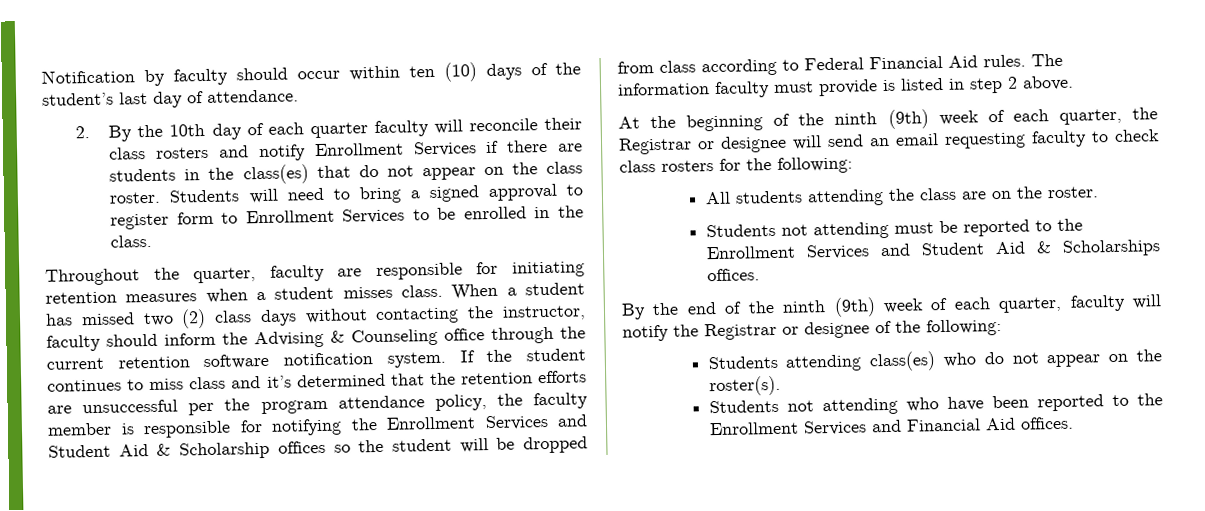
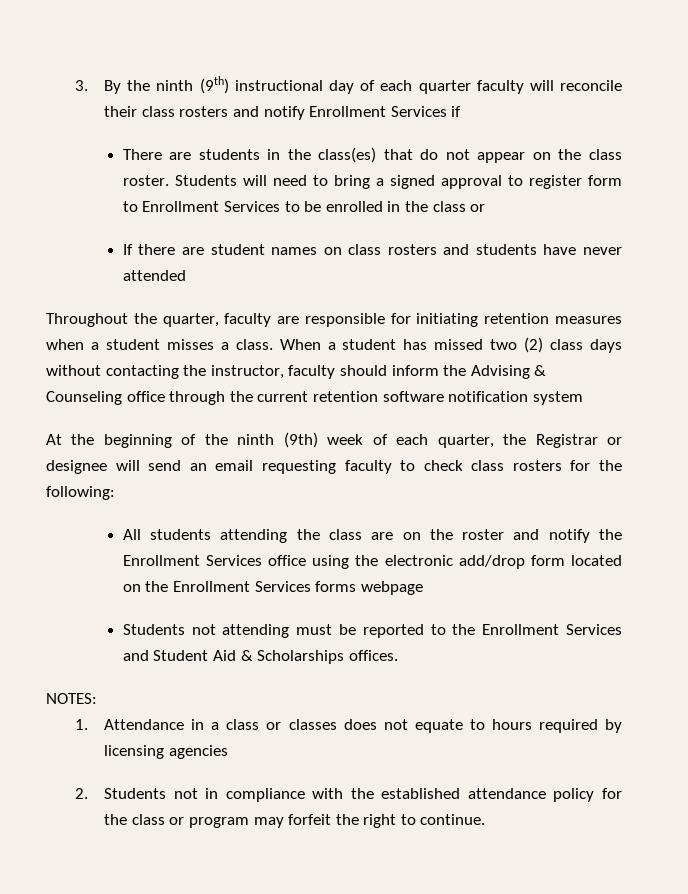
[41,62,581,87] [42,89,299,108] [75,123,206,142] Notification by faculty should occur within ten (10) days of the student’s last day of attendance. // 2. By the 10th -> [75,76,323,94] 3. By the ninth (9th) instructional
[506,139,549,153] there -> [122,149,162,160] // There
[110,234,153,248] class. -> [432,201,486,212] [122,244,622,255] [122,270,186,281] class or // If there are student names on class rosters and students have never attended
(393, 292) none -> [220,342,229,350] a
[386,348,586,368] [47,370,587,392] [47,392,588,416] [47,414,588,439] [48,436,588,460] [617,53,1063,77] [617,75,1074,98] system. If the student continues to miss class and it’s determined that the retention efforts are unsuccessful per the program attendance policy, the faculty member is responsible for notifying the Enrollment Services and Student Aid & Scholarship offices so the student will be dropped from class according to Federal Financial Aid rules. The information faculty must provide is listed in step 2 above. -> [532,391,583,405] system
[1046,186,1099,199] roster. -> [462,529,622,543] [122,555,622,569] [122,581,423,595] roster and notify the Enrollment Services office using the electronic add/drop form located on the Enrollment Services forms webpage
[621,294,1162,320] [622,318,1002,342] [707,349,1162,372] [708,375,781,397] [708,393,1163,416] [708,416,1074,436] By the end of the ninth (9th) week of each quarter, faculty will notify the Registrar or designee of the following: // Students attending class(es) who do not appear on the roster(s). // Students not attending who have been reported to the Enrollment Services and Financial Aid offices. -> [46,693,97,704] [75,719,622,733] [104,745,228,759] [75,788,622,802] [104,814,486,828] NOTES: // 1. Attendance in a class or classes does not equate to hours required by licensing agencies // 2. Students not in compliance with the established attendance policy for the class or program may forfeit the right to continue.

